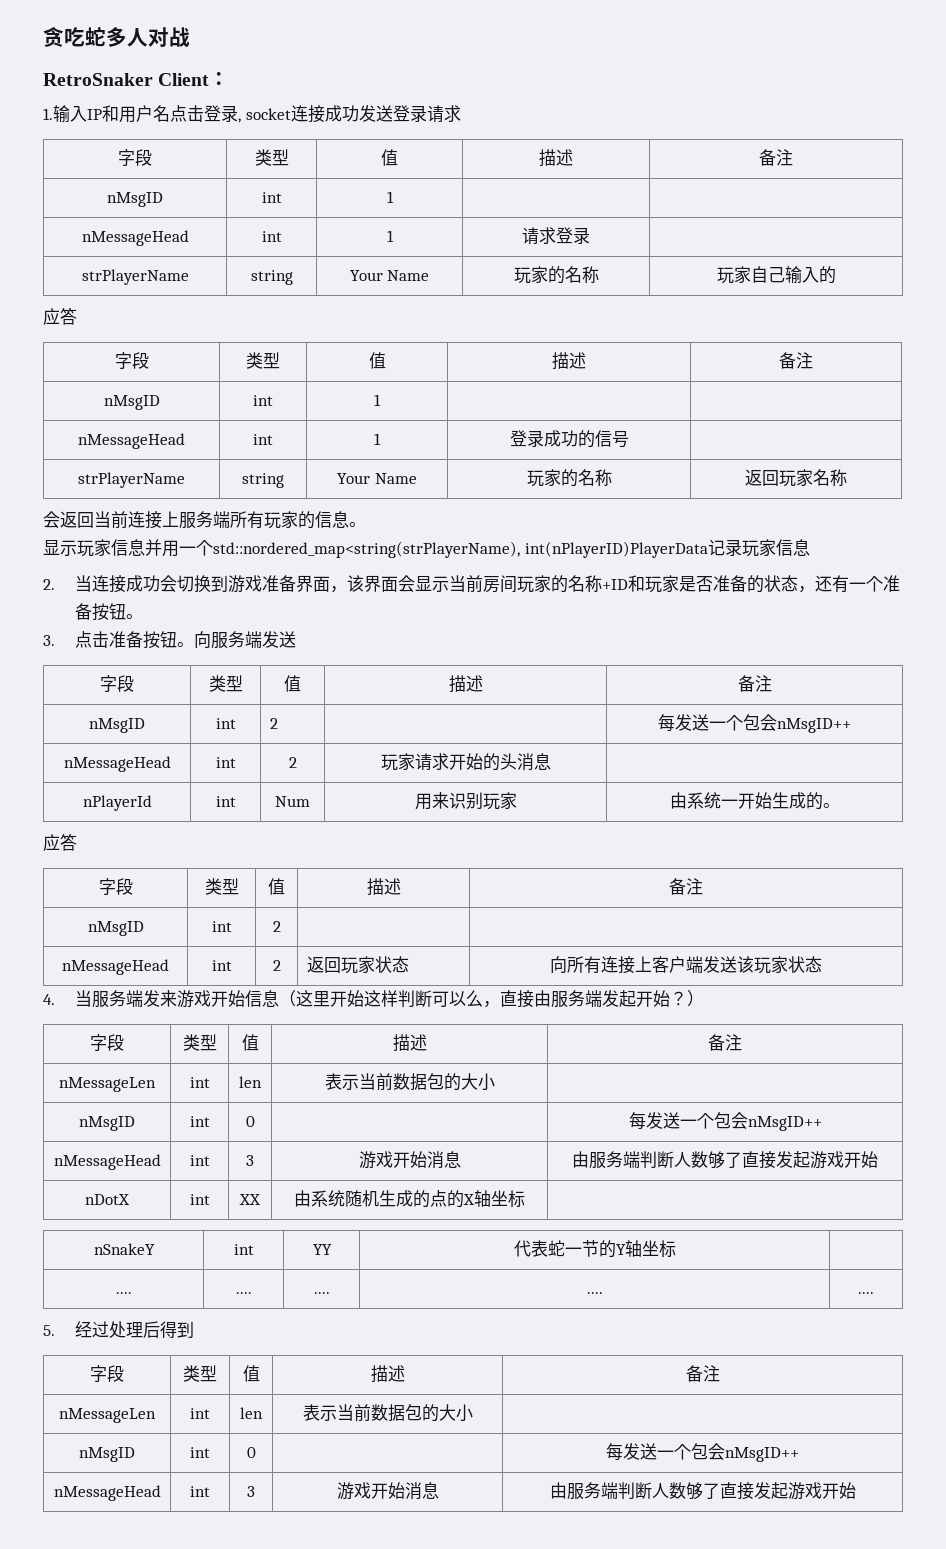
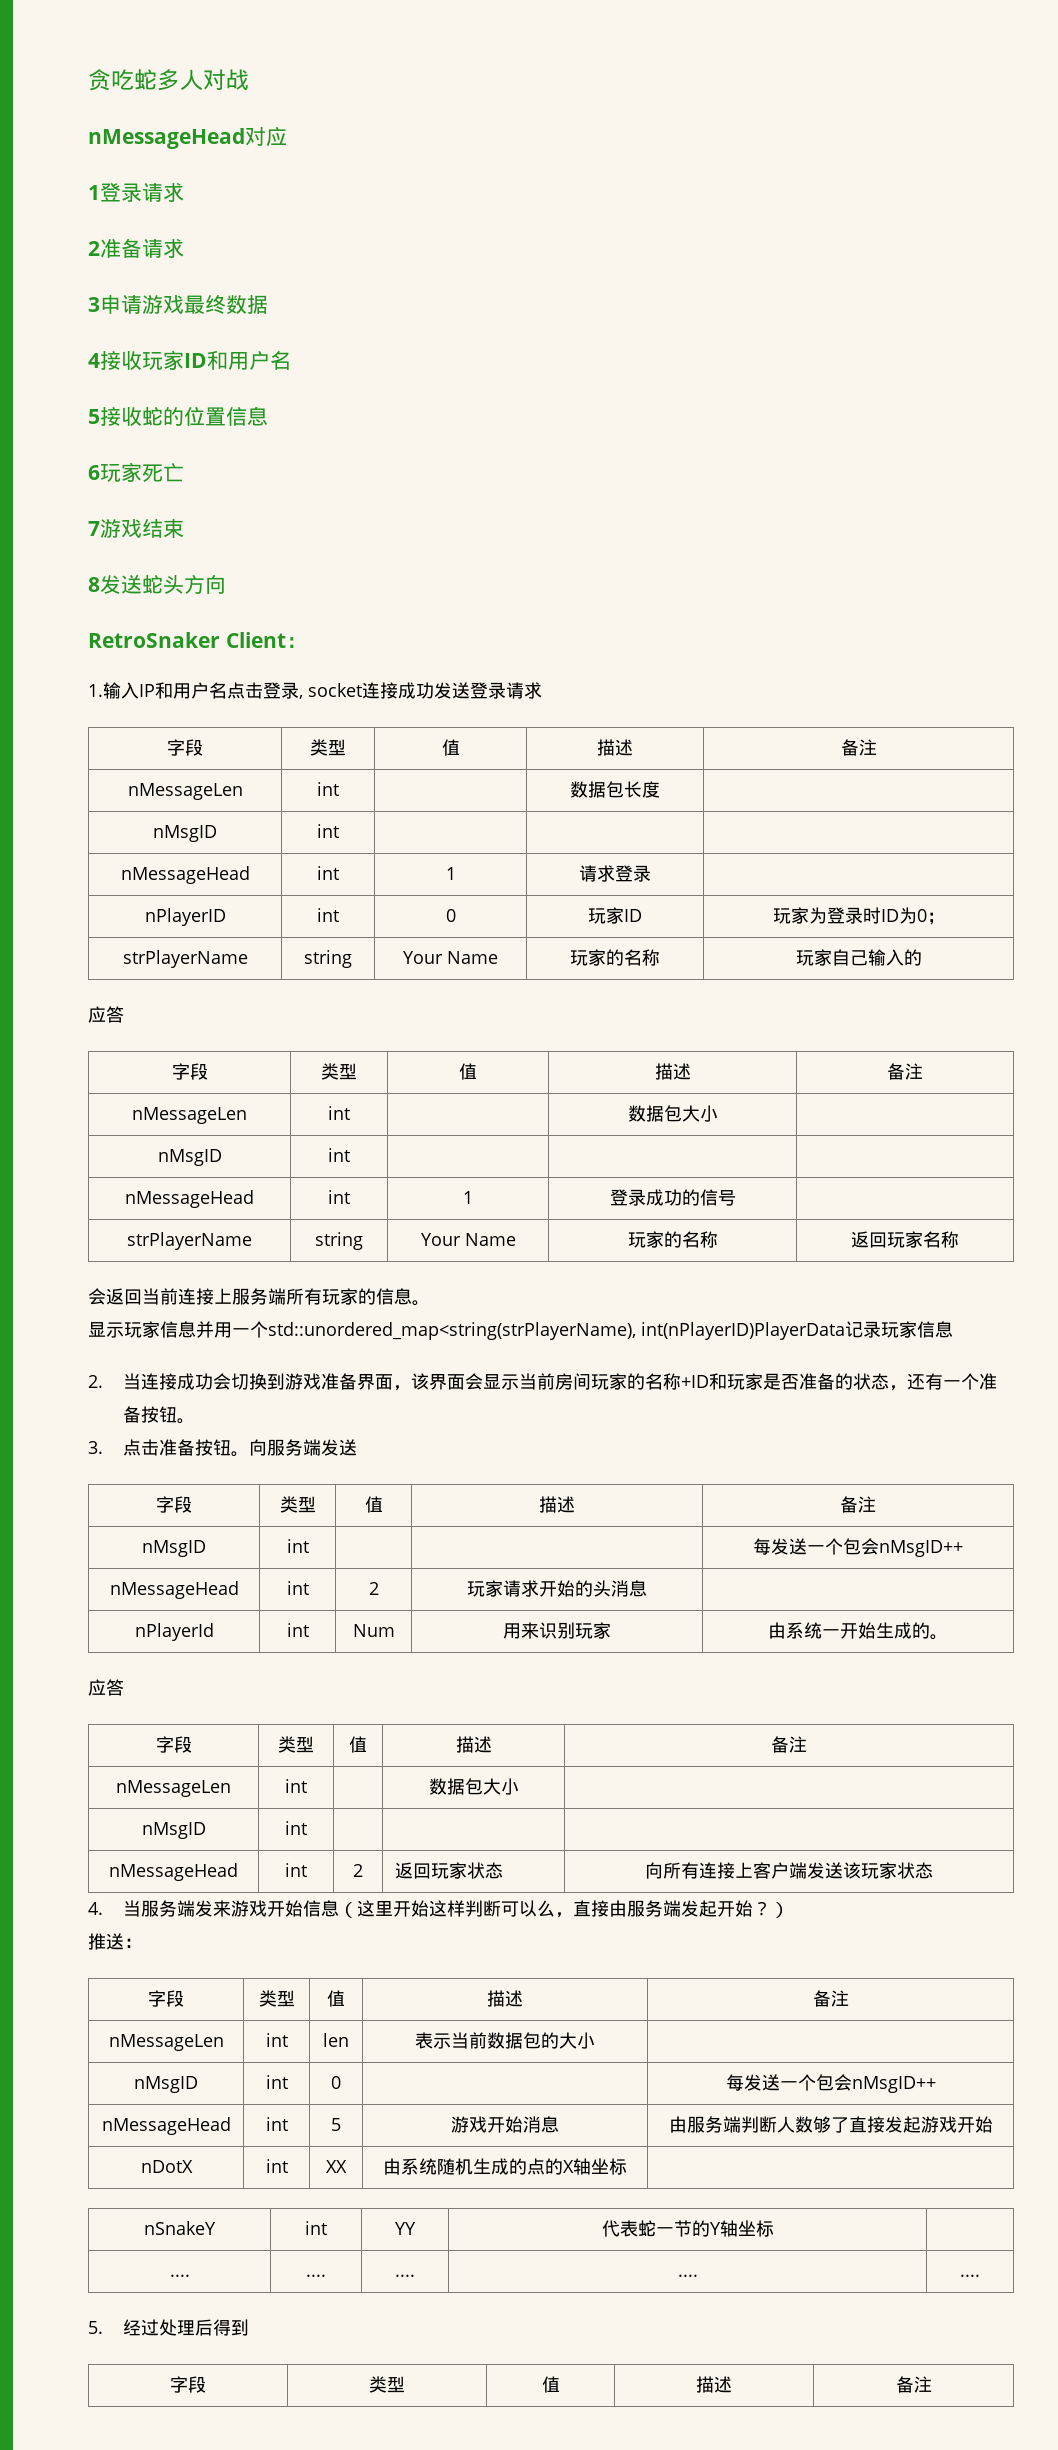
(190, 37) none -> [88,126,287,149] [88,182,184,202] [88,238,184,258] [88,295,268,314] [88,350,291,370] [88,406,268,426] [88,462,184,482] [88,519,184,538] [88,574,226,594] // nMessageHead对应 // 1登录请求 // 2准备请求 // 3申请游戏最终数据 // 4接收玩家ID和用户名 // 5接收蛇的位置信息 // 6玩家死亡 // 7游戏结束 // 8发送蛇头方向
[107,192,163,207] [261,192,282,203] [386,191,394,203] // nMsgID | int | 1 -> [127,783,243,800] [317,782,339,796] [570,781,660,798] [153,825,217,842] [317,824,339,838] // nMessageLen | int | | 数据包长度 | // nMsgID | int |
(590, 235) none -> [144,908,226,926] [317,908,339,922] [445,909,456,922] [588,907,642,924] [772,907,945,925] // nPlayerID | int | 0 | 玩家ID | 玩家为登录时ID为0；
[103,395,160,410] [253,395,273,406] [374,394,381,406] // nMsgID | int | 1 -> [132,1107,247,1124] [328,1106,350,1120] [627,1105,718,1122] [157,1149,222,1166] [328,1148,350,1162] // nMessageLen | int | | 数据包大小 | // nMsgID | int |
[213,541,520,558] std::nordered_map<string(strPlayerName), -> [268,1322,636,1340] std::unordered_map<string(strPlayerName),
[269,718,278,729] 2 -> (309, 1546) none
[87,921,144,936] [211,921,232,932] [272,921,281,932] // nMsgID | int | 2 -> [116,1780,231,1797] [285,1779,307,1793] [428,1778,519,1795] [141,1822,206,1839] [285,1821,307,1835] // nMessageLen | int | | 数据包大小 | // nMsgID | int |
(705, 998) none -> [88,1933,142,1950] // 推送：
[246,1155,254,1166] 3 -> [331,2118,341,2131] 5
[59,1408,156,1423] [190,1408,210,1419] [240,1407,263,1419] [302,1404,473,1422] [79,1447,135,1462] [190,1447,210,1458] [246,1447,256,1458] [606,1443,799,1462] [53,1485,161,1501] [190,1486,210,1497] [247,1486,255,1497] [336,1482,439,1500] [549,1482,856,1500] // nMessageLen | int | len | 表示当前数据包的大小 | // nMsgID | int | 0 | | 每发送一个包会nMsgID++ // nMessageHead | int | 3 | 游戏开始消息 | 由服务端判断人数够了直接发起游戏开始 -> (932, 2384) none

